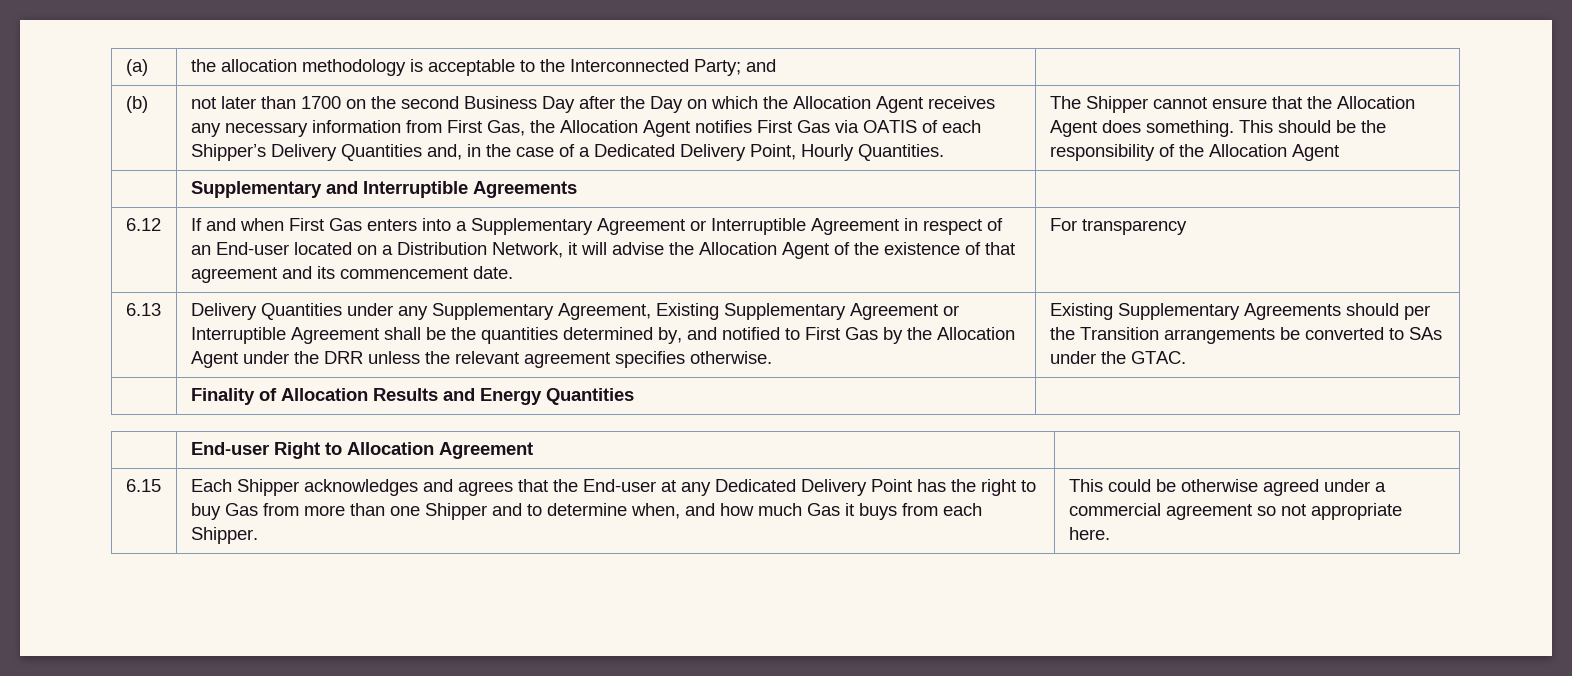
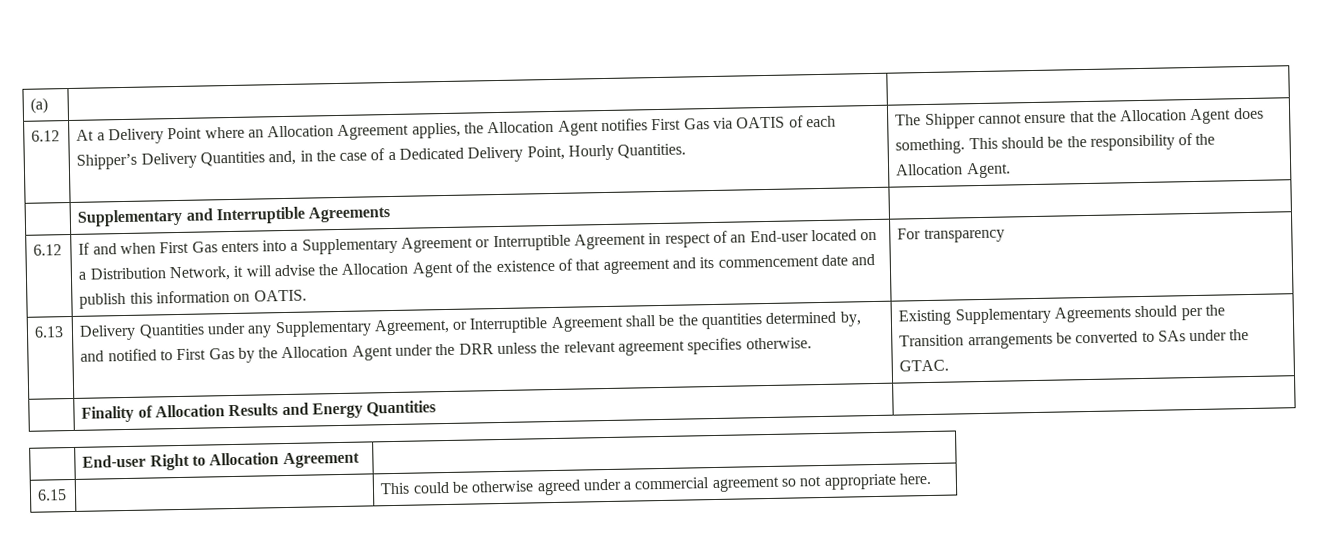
[190,59,776,76] [125,96,148,113] [190,96,995,113] [190,120,525,137] the allocation methodology is acceptable to the Interconnected Party; and | // (b) | not later than 1700 on the second Business Day after the Day on which the Allocation Agent receives any necessary information from First Gas, -> [31,130,61,142] [76,122,461,145] | // 6.12 | At a Delivery Point where an Allocation Agreement applies,
[1291,144,1339,161] Agent -> [965,162,1011,179] Agent.
[472,266,513,279] date. -> [821,253,876,266] [79,289,307,309] date and publish this information on OATIS.
[655,303,938,320] Existing Supplementary Agreement -> (450, 327) none
[190,479,1036,496] [190,503,982,520] [190,527,258,544] Each Shipper acknowledges and agrees that the End-user at any Dedicated Delivery Point has the right to buy Gas from more than one Shipper and to determine when, and how much Gas it buys from each Shipper. -> (68, 495) none

